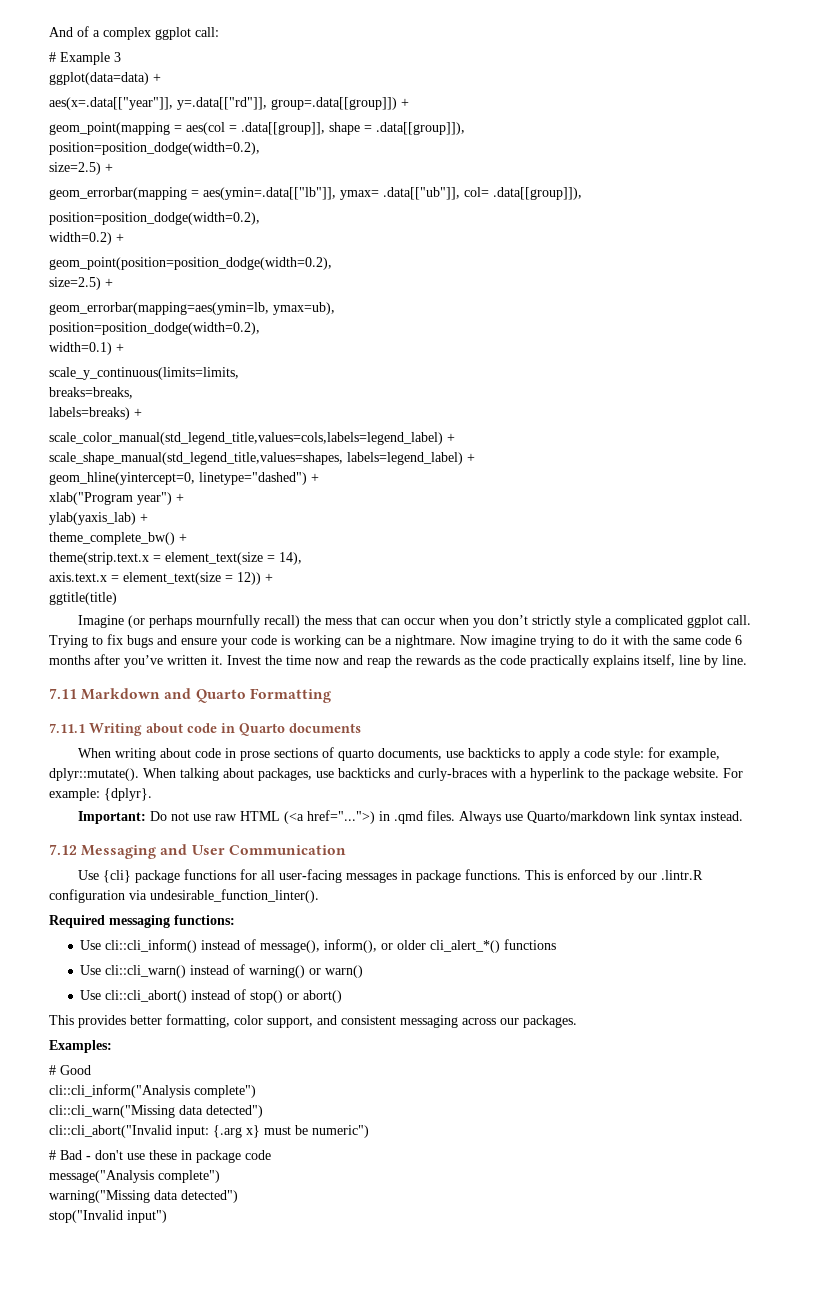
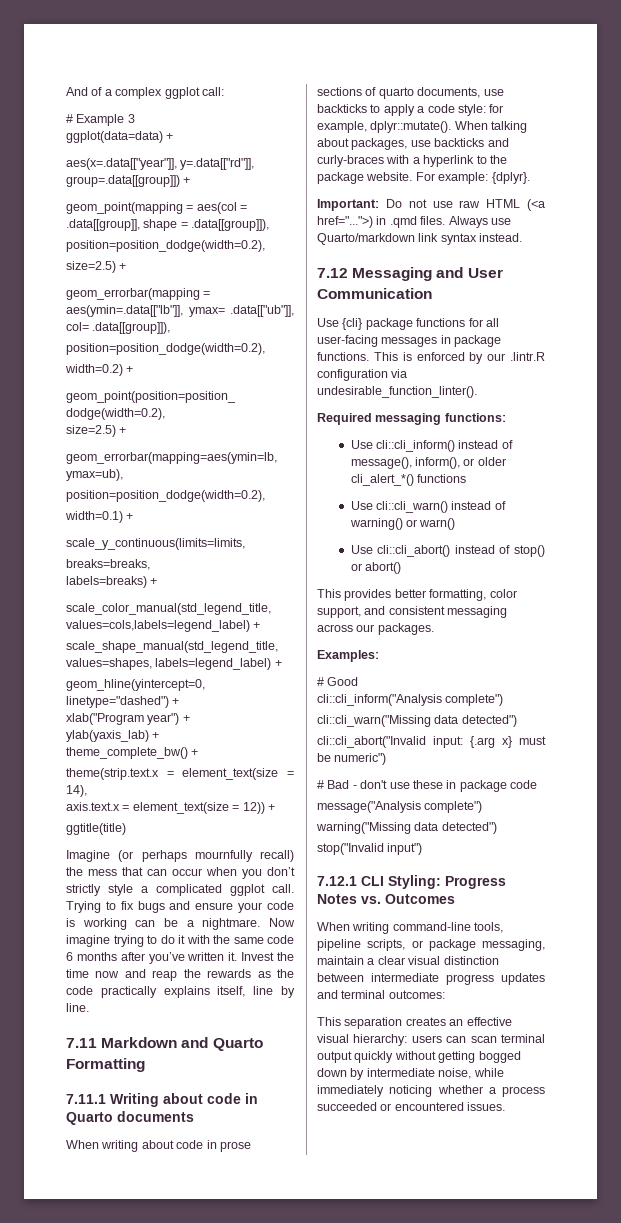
(167, 1216) none -> [317,875,506,889] [317,894,455,904] [317,922,504,934] [317,939,545,951] [317,956,499,965] [317,973,545,985] [317,990,445,999] [317,1017,512,1029] [317,1034,545,1046] [317,1051,521,1063] [317,1068,504,1080] [317,1085,545,1097] [317,1102,506,1111] // 7.12.1 CLI Styling: Progress Notes vs. Outcomes // When writing command-line tools, pipeline scripts, or package messaging, maintain a clear visual distinction between intermediate progress updates and terminal outcomes: // This separation creates an effective visual hierarchy: users can scan terminal output quickly without getting bogged down by intermediate noise, while immediately noticing whether a process succeeded or encountered issues.

